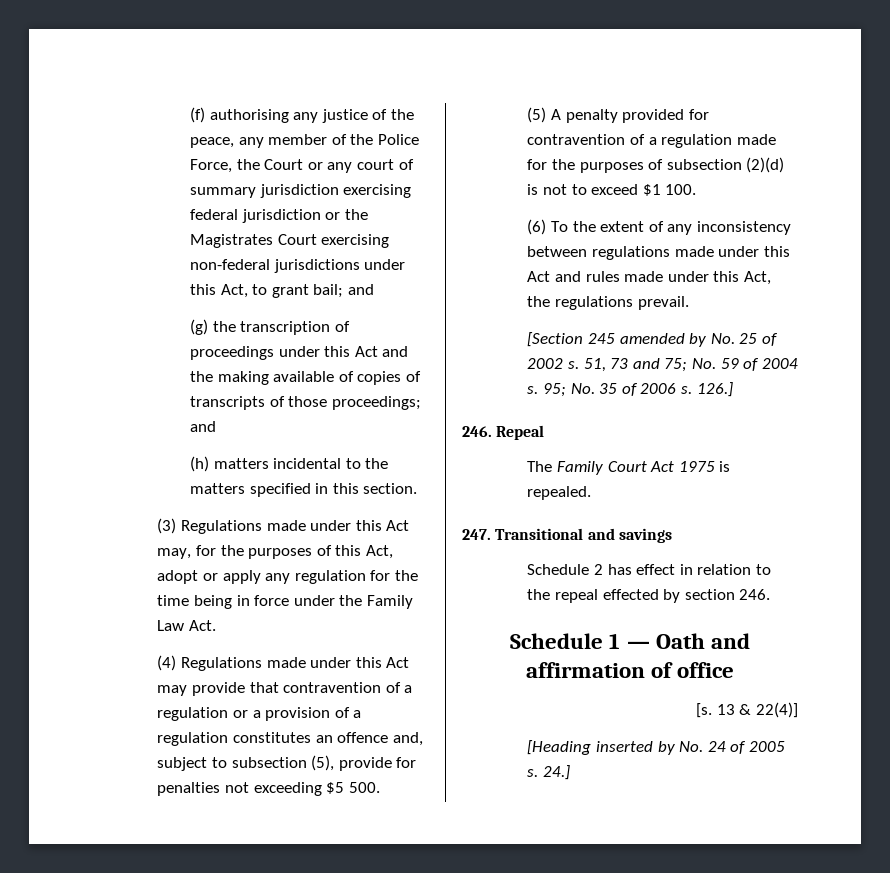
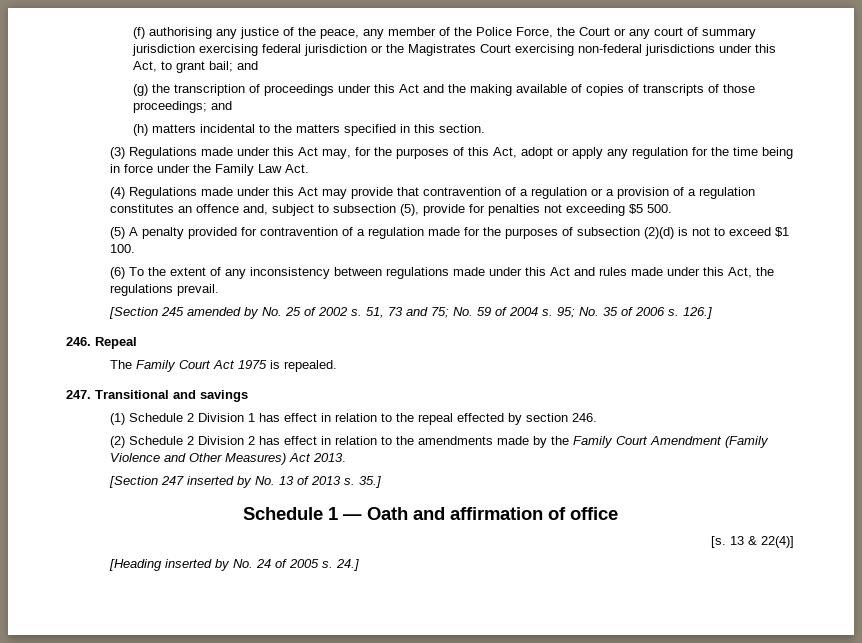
[527,564,603,575] Schedule 2 -> [110,413,256,425] (1) Schedule 2 Division 1
(771, 594) none -> [110,436,770,448] [110,453,347,465] [109,476,382,488] // (2) Schedule 2 Division 2 has effect in relation to the amendments made by the Family Court Amendment (Family Violence and Other Measures) Act 2013. // [Section 247 inserted by No. 13 of 2013 s. 35.]

